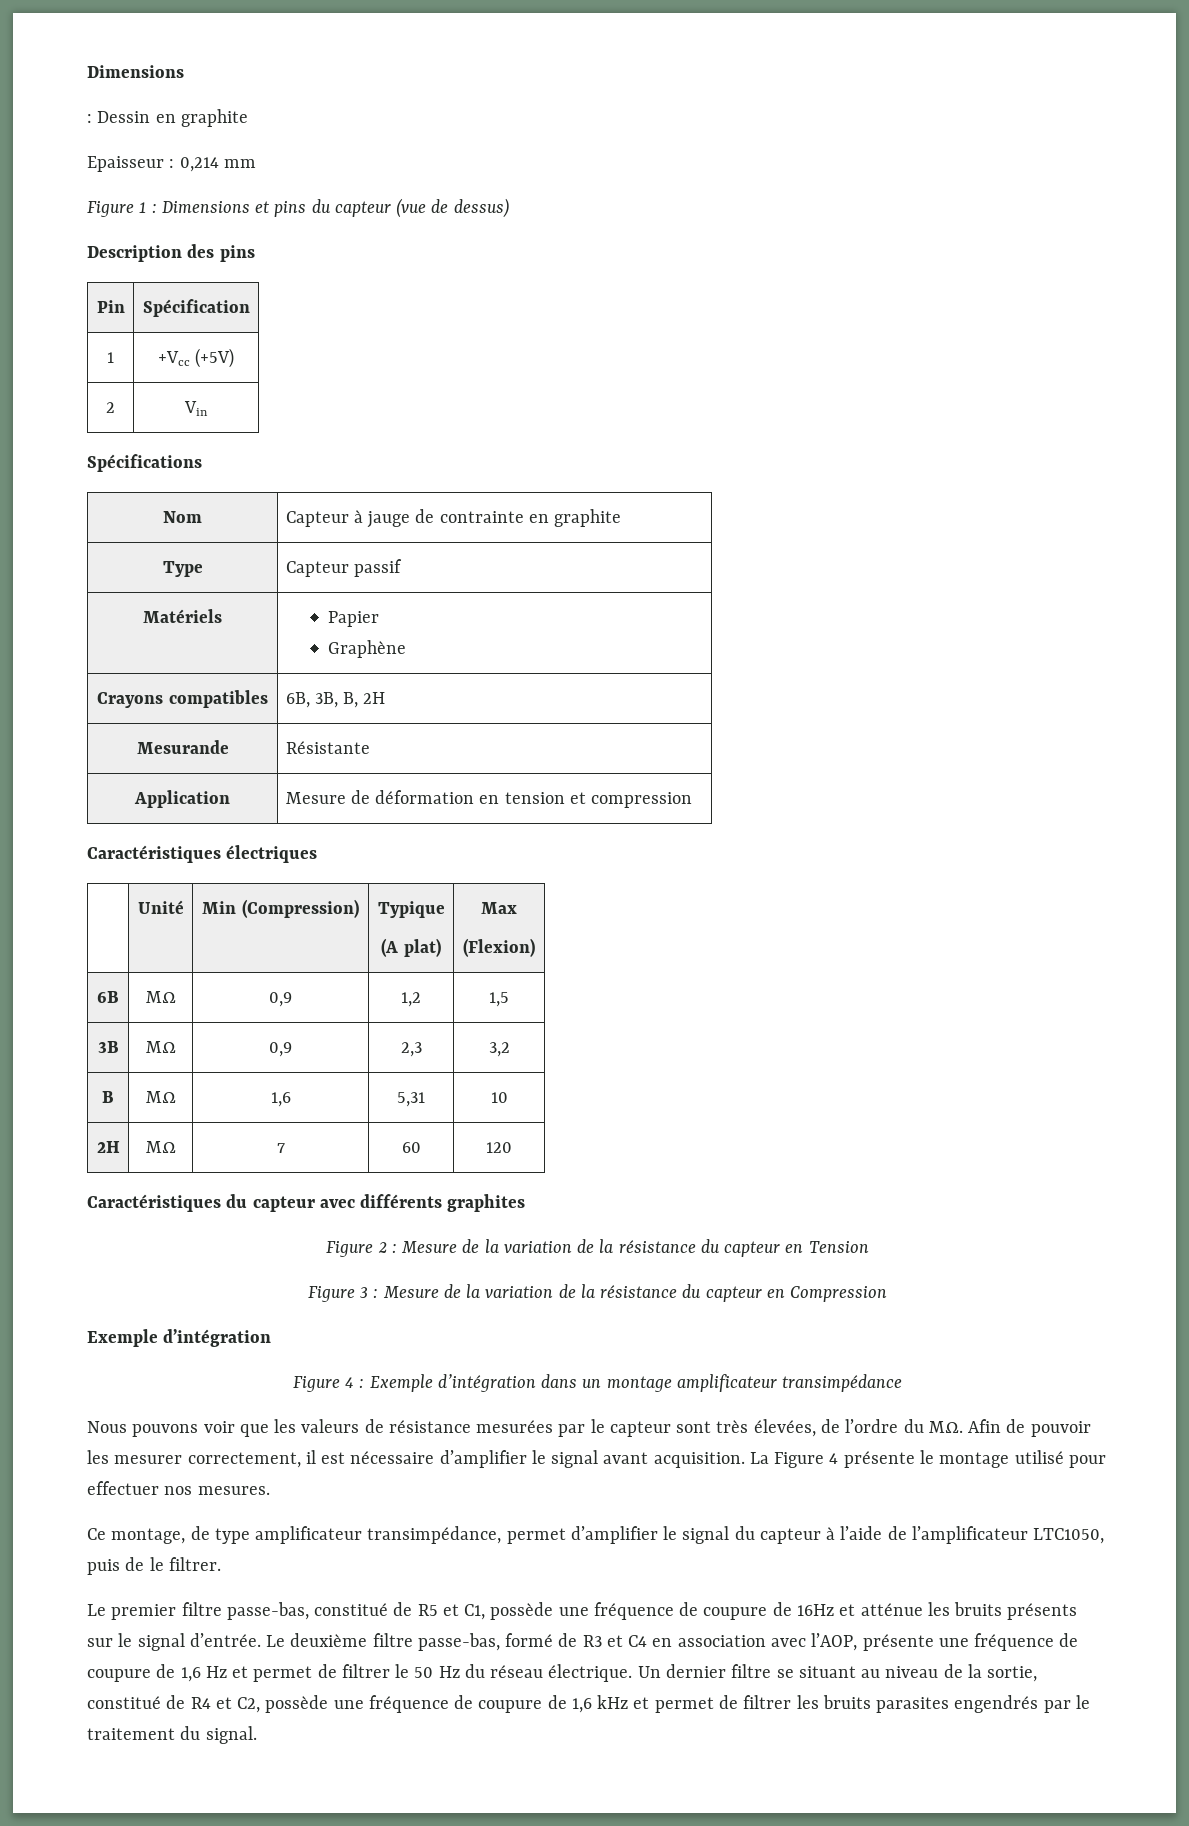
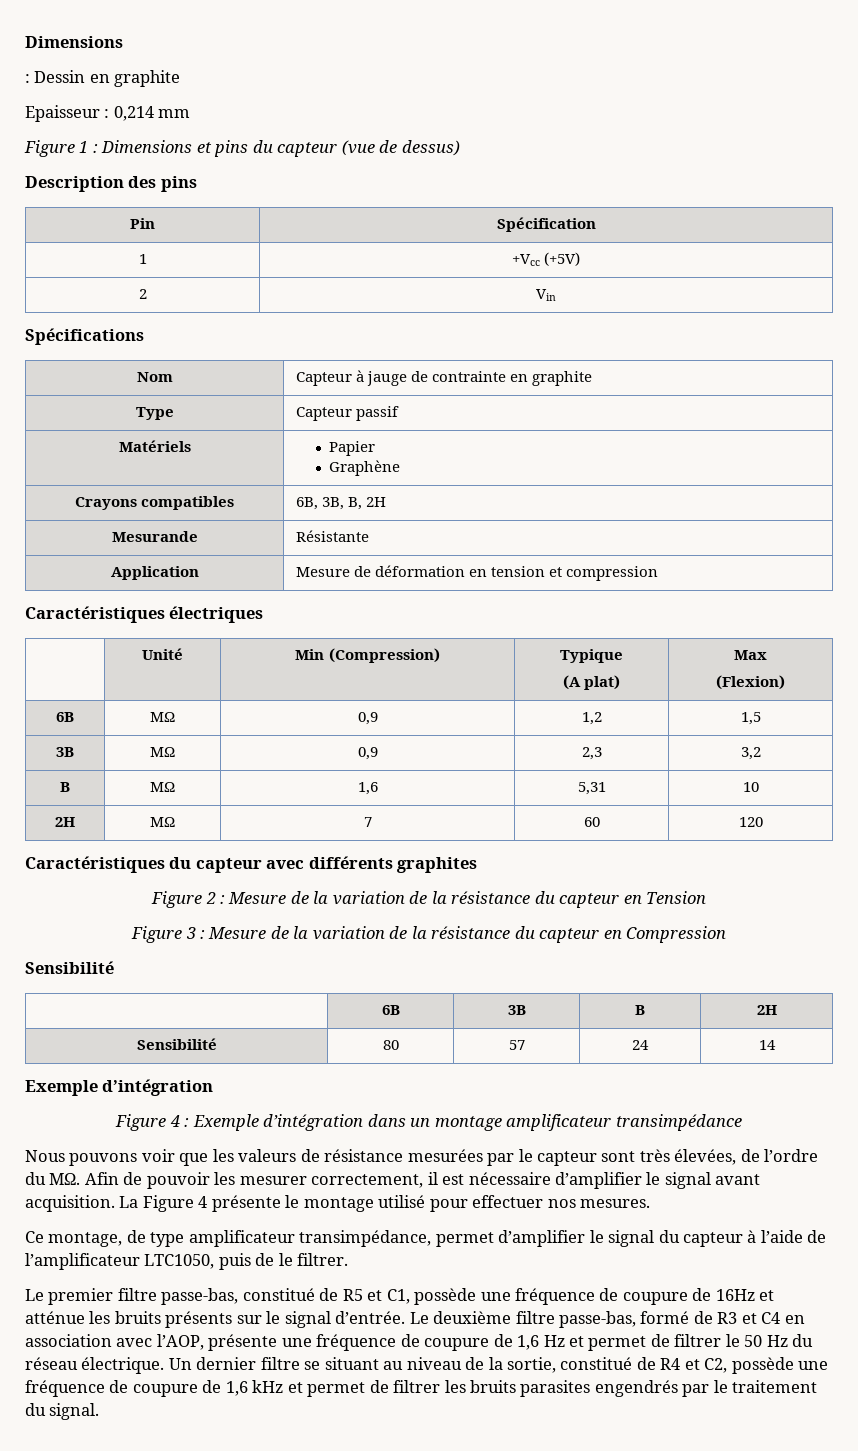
(888, 1294) none -> [25,961,114,974] [381,1005,400,1015] [507,1005,526,1015] [635,1005,645,1015] [756,1005,777,1015] [136,1038,217,1050] [382,1040,399,1050] [508,1040,525,1050] [632,1040,649,1050] [758,1040,776,1050] // Sensibilité // | 6B | 3B | B | 2H // Sensibilité | 80 | 57 | 24 | 14

